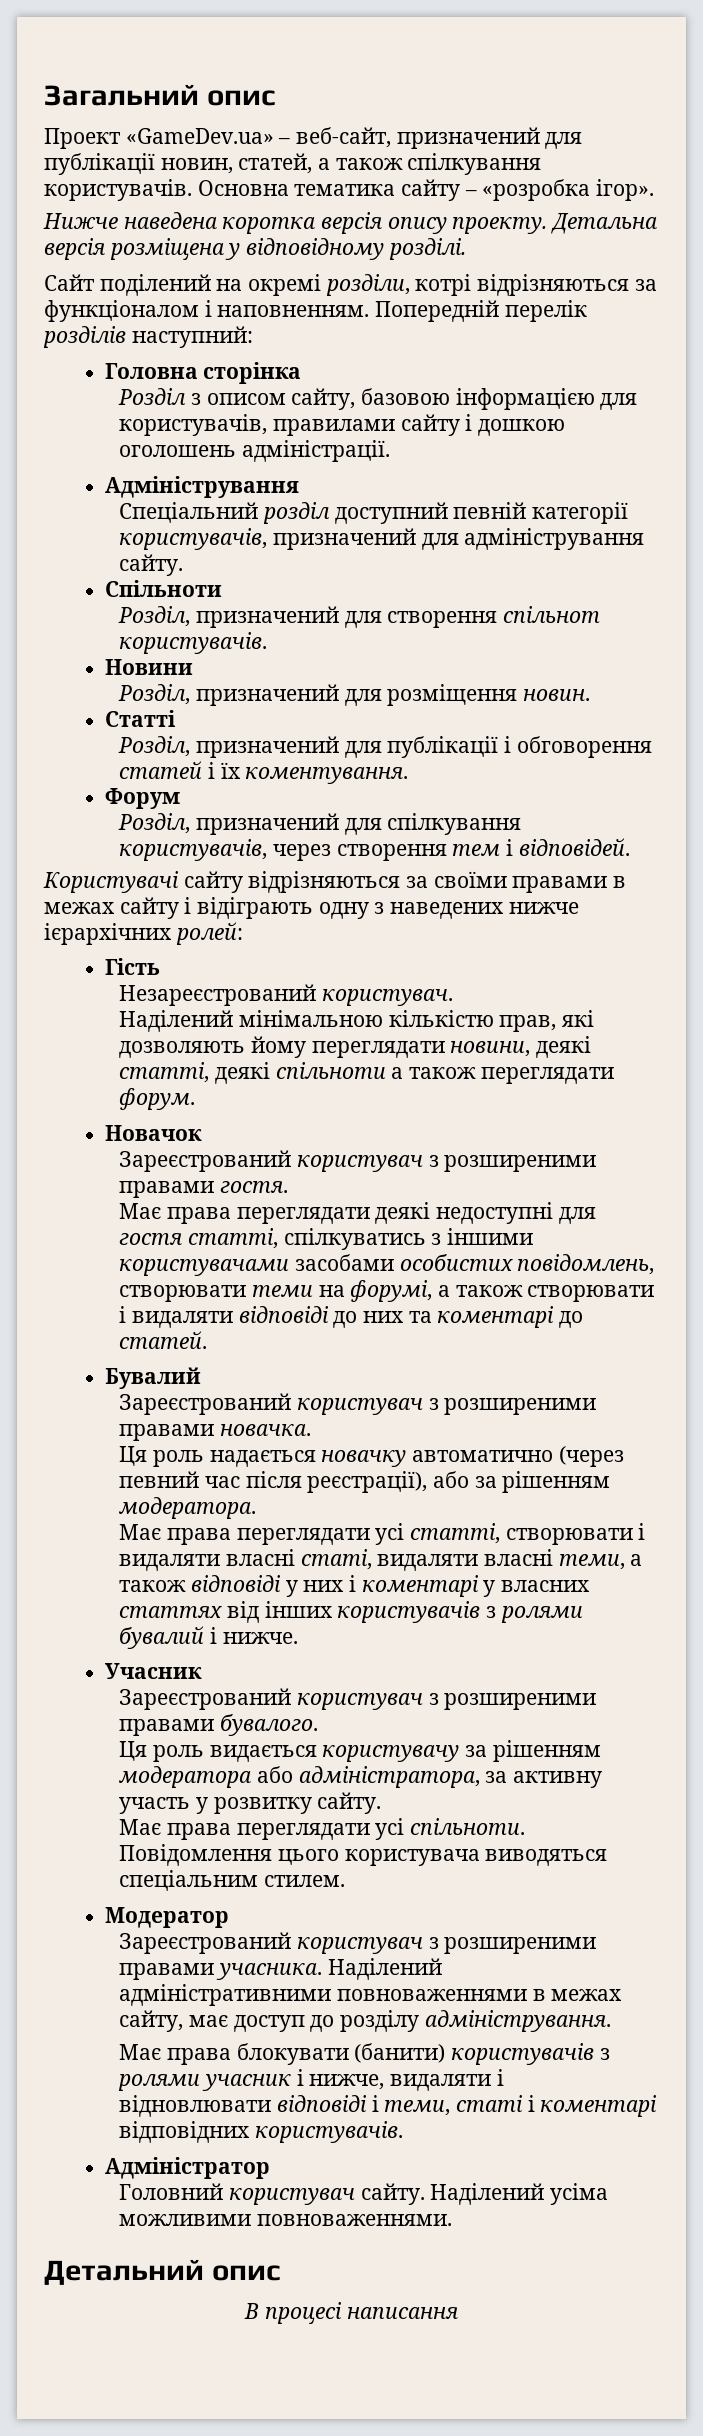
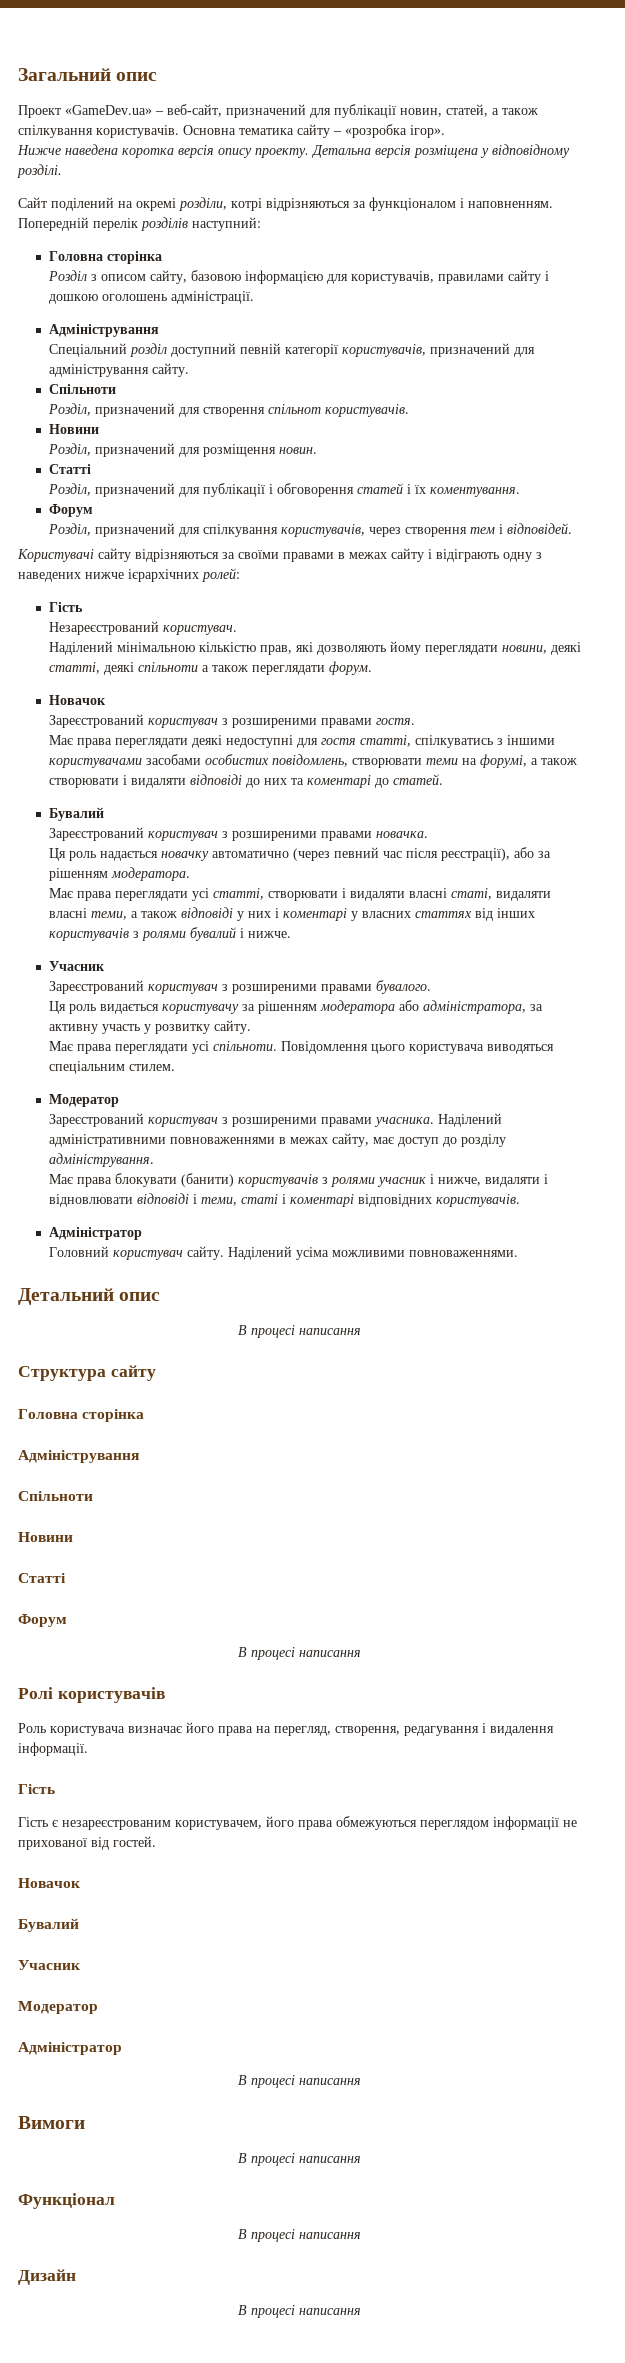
(458, 2313) none -> [18,1365,156,1381] [18,1409,145,1422] [18,1450,139,1463] [18,1491,93,1501] [18,1532,73,1542] [18,1573,66,1583] [18,1614,67,1627] [238,1647,361,1660] [18,1687,165,1703] [18,1722,554,1736] [18,1742,88,1756] [18,1784,55,1794] [18,1816,577,1830] [18,1836,156,1850] [18,1878,80,1888] [18,1918,79,1932] [18,1960,80,1970] [18,2001,98,2014] [18,2042,122,2055] [238,2075,361,2088] [18,2116,85,2129] [238,2153,361,2166] [18,2193,115,2209] [238,2229,361,2242] [18,2269,76,2285] [238,2305,361,2318] // Структура сайту // Головна сторінка // Адміністрування // Спільноти // Новини // Статті // Форум // В процесі написання // Ролі користувачів // Роль користувача визначає його права на перегляд, створення, редагування і видалення інформації. // Гість // Гість є незареєстрованим користувачем, його права обмежуються переглядом інформації не прихованої від гостей. // Новачок // Бувалий // Учасник // Модератор // Адміністратор // В процесі написання // Вимоги // В процесі написання // Функціонал // В процесі написання // Дизайн // В процесі написання

